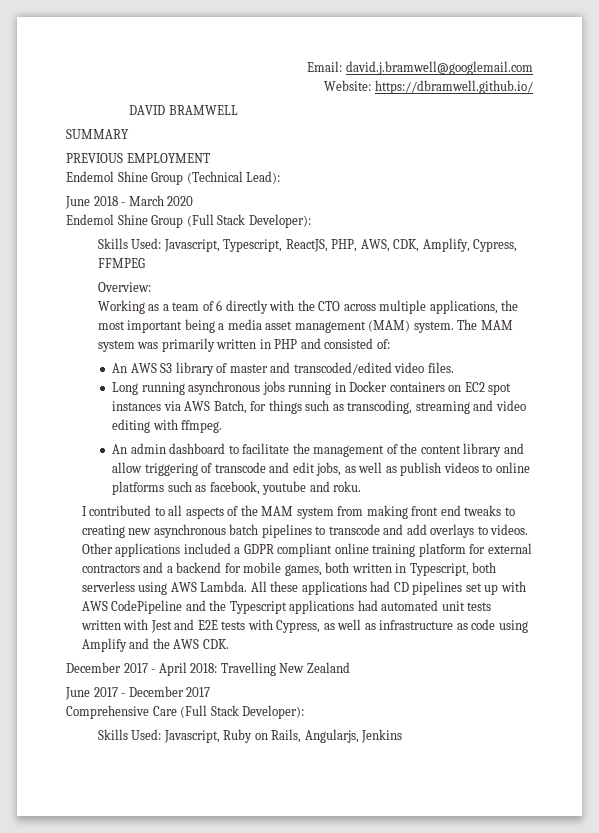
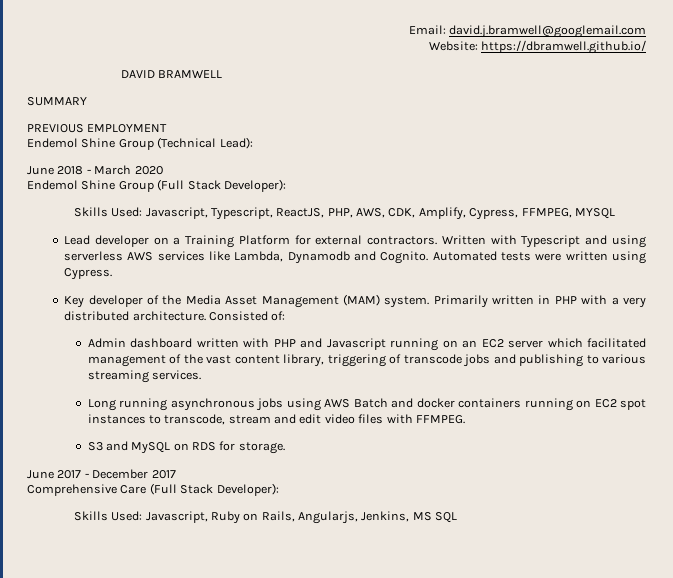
[97,258,145,268] [97,282,151,292] [97,300,519,314] [97,319,513,333] [97,338,390,352] [112,362,454,376] [112,381,512,395] [112,400,526,414] [112,419,223,433] [112,443,524,457] [112,462,530,476] [112,481,362,495] [81,505,515,519] [81,524,529,538] [81,543,532,557] [81,562,497,576] [81,581,526,595] [81,600,492,614] [80,619,528,633] [81,638,229,652] [66,662,350,676] FFMPEG // Overview: // Working as a team of 6 directly with the CTO across multiple applications, the most important being a media asset management (MAM) system. The MAM system was primarily written in PHP and consisted of: // An AWS S3 library of master and transcoded/edited video files. // Long running asynchronous jobs running in Docker containers on EC2 spot instances via AWS Batch, for things such as transcoding, streaming and video editing with ffmpeg. // An admin dashboard to facilitate the management of the content library and allow triggering of transcode and edit jobs, as well as publish videos to online platforms such as facebook, youtube and roku. // I contributed to all aspects of the MAM system from making front end tweaks to creating new asynchronous batch pipelines to transcode and add overlays to videos. Other applications included a GDPR compliant online training platform for external contractors and a backend for mobile games, both written in Typescript, both serverless using AWS Lambda. All these applications had CD pipelines set up with AWS CodePipeline and the Typescript applications had automated unit tests written with Jest and E2E tests with Cypress, as well as infrastructure as code using Amplify and the AWS CDK. // December 2017 - April 2018: Travelling New Zealand -> [521,208,615,219] [64,235,646,248] [64,251,646,264] [64,268,113,280] [64,294,646,308] [64,311,286,321] [87,338,646,351] [87,354,646,367] [87,370,201,383] [87,398,647,411] [87,414,465,425] [87,441,285,454] FFMPEG, MYSQL // Lead developer on a Training Platform for external contractors. Written with Typescript and using serverless AWS services like Lambda, Dynamodb and Cognito. Automated tests were written using Cypress. // Key developer of the Media Asset Management (MAM) system. Primarily written in PHP with a very distributed architecture. Consisted of: // Admin dashboard written with PHP and Javascript running on an EC2 server which facilitated management of the vast content library, triggering of transcode jobs and publishing to various streaming services. // Long running asynchronous jobs using AWS Batch and docker containers running on EC2 spot instances to transcode, stream and edit video files with FFMPEG. // S3 and MySQL on RDS for storage.
[361,729,403,743] Jenkins -> [361,511,458,523] Jenkins, MS SQL

